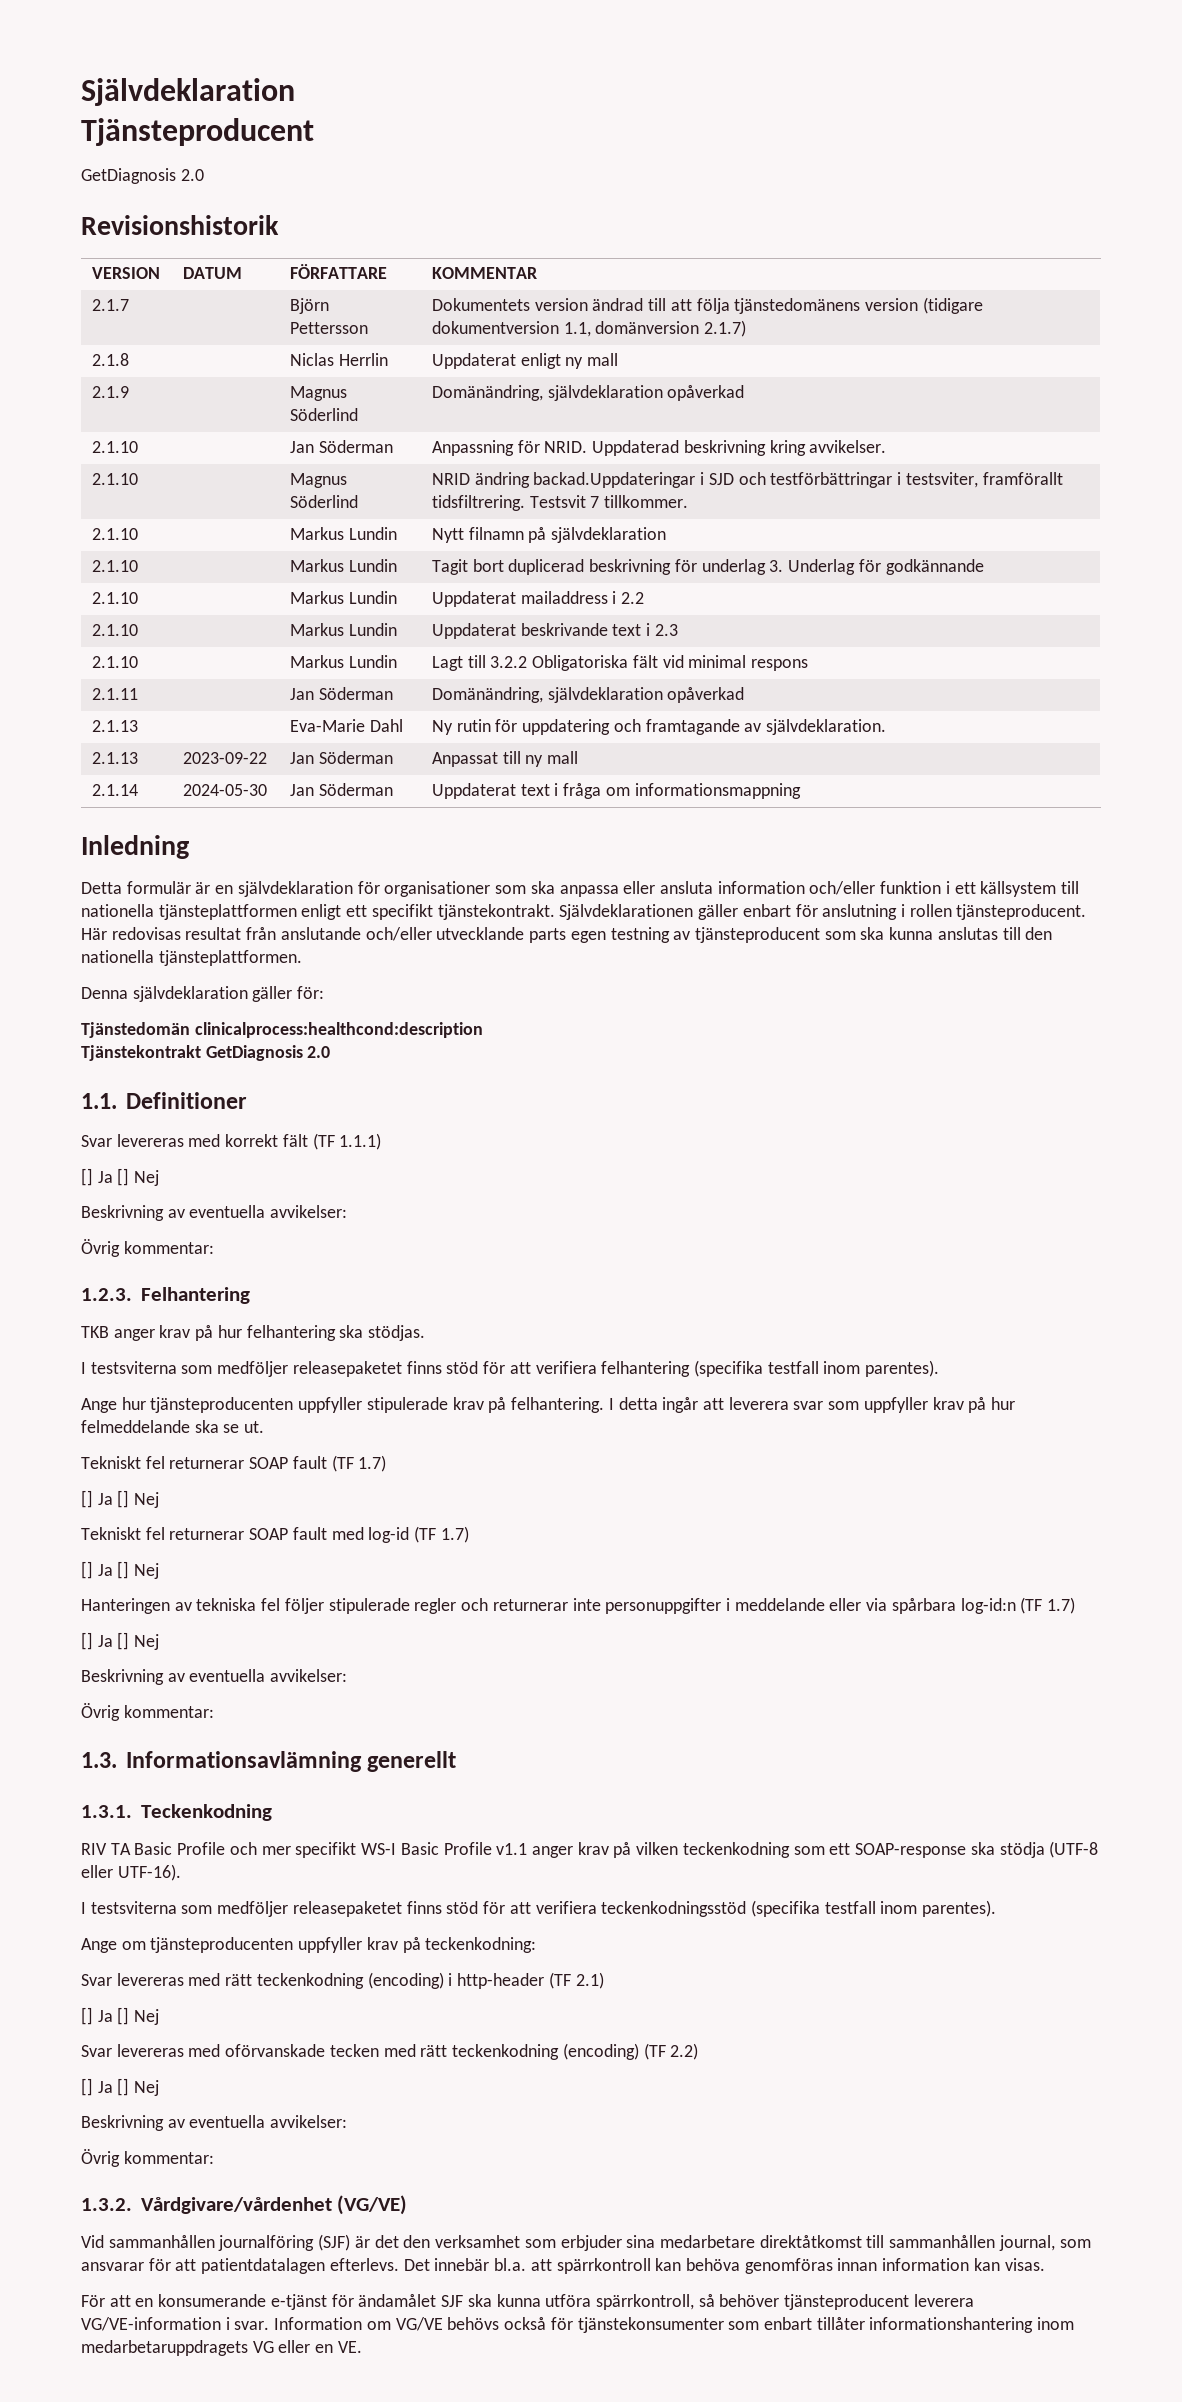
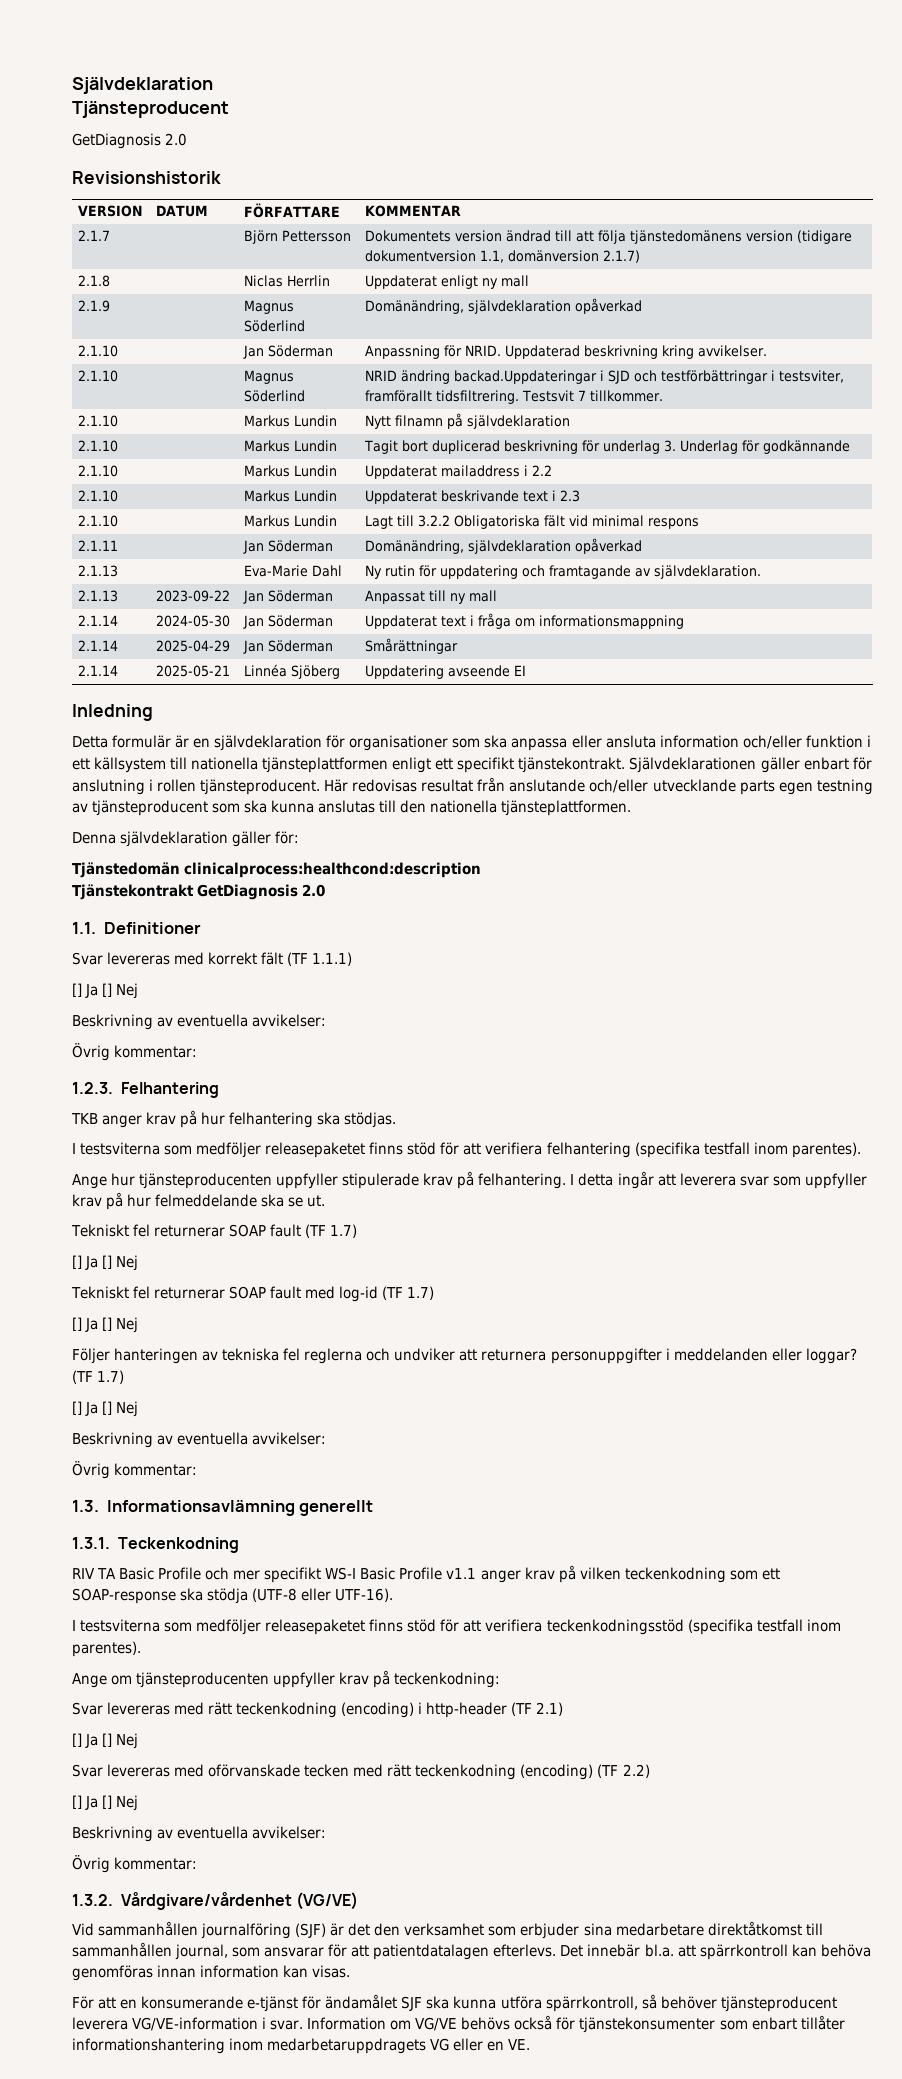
(801, 791) none -> [78,640,119,651] [156,640,231,652] [243,640,334,654] [365,638,459,654] [78,665,119,676] [156,665,231,677] [244,664,341,679] [365,665,527,679] // 2.1.14 | 2025-04-29 | Jan Söderman | Smårättningar // 2.1.14 | 2025-05-21 | Linnéa Sjöberg | Uppdatering avseende EI
[81,1598,170,1614] Hanteringen -> [72,1348,199,1364] Följer hanteringen
[284,1598,1016,1614] följer stipulerade regler och returnerar inte personuppgifter i meddelande eller via spårbara log-id:n -> [304,1348,857,1364] reglerna och undviker att returnera personuppgifter i meddelanden eller loggar?

